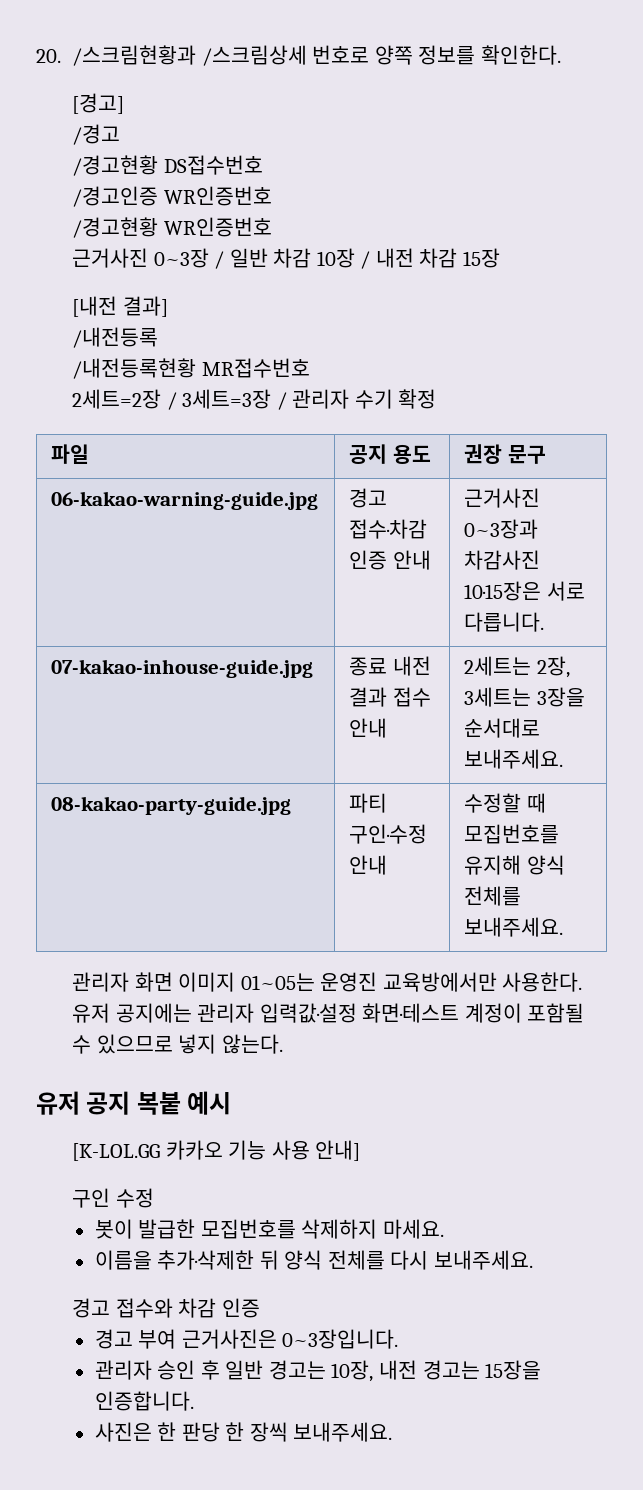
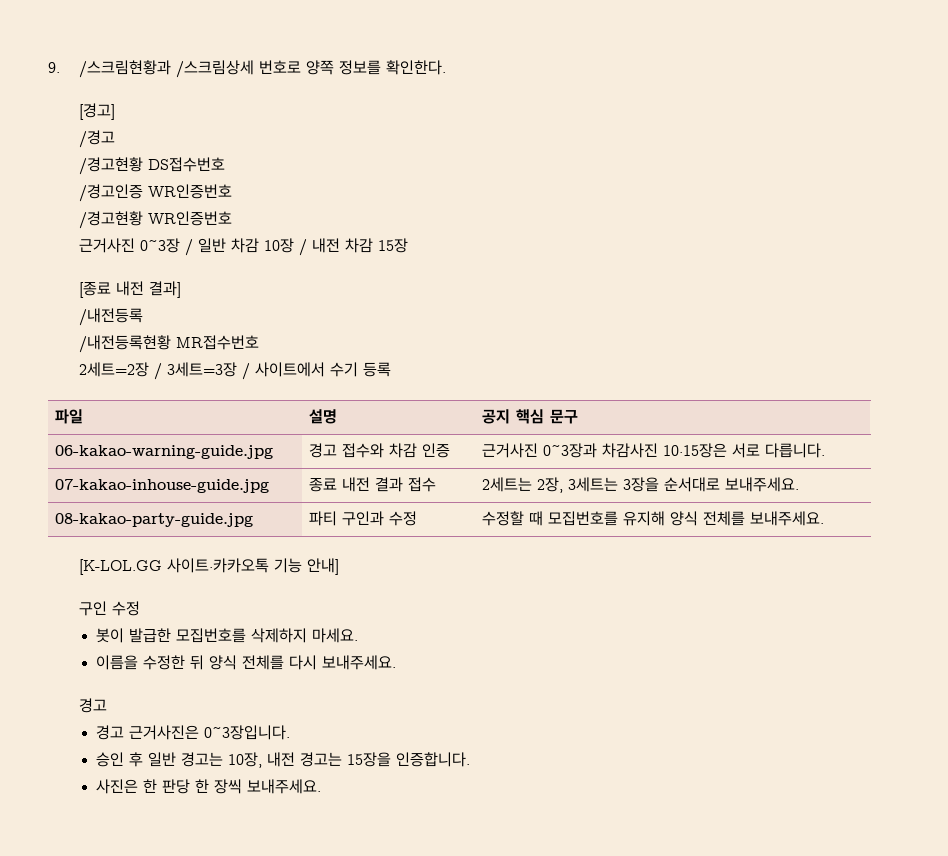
[36,49,61,63] 20. -> [48,62,60,73] 9.
[72,296,118,317] [내전 -> [78,281,144,298] [종료 내전
[292,389,437,409] 관리자 수기 확정 -> [254,362,391,377] 사이트에서 수기 등록
[349,444,431,464] [464,444,503,464] | 공지 용도 | 권장 -> [309,409,338,424] [482,409,545,424] | 설명 | 공지 핵심
[349,519,428,539] [349,550,431,570] 접수·차감 인증 안내 -> [342,443,451,458] 접수와 차감 인증
[349,718,388,738] 안내 -> (437, 484) none
[349,824,428,844] [349,855,388,875] 구인·수정 안내 -> [342,511,418,526] 구인과 수정
[72,972,583,992] [72,1003,585,1023] [72,1034,283,1054] [36,1091,232,1115] [72,1140,310,1161] 관리자 화면 이미지 01~05는 운영진 교육방에서만 사용한다. 유저 공지에는 관리자 입력값·설정 화면·테스트 계정이 포함될 수 있으므로 넣지 않는다. // 유저 공지 복붙 예시 // [K-LOL.GG 카카오 기능 사용 -> [78,558,302,575] [K-LOL.GG 사이트·카카오톡 기능
[157,1250,255,1270] 추가·삭제한 -> [143,655,186,670] 수정한
[115,1298,260,1318] [94,1329,177,1349] 접수와 차감 인증 // 경고 부여 -> [96,725,125,740] // 경고
[94,1360,152,1380] 관리자 -> (291, 732) none

